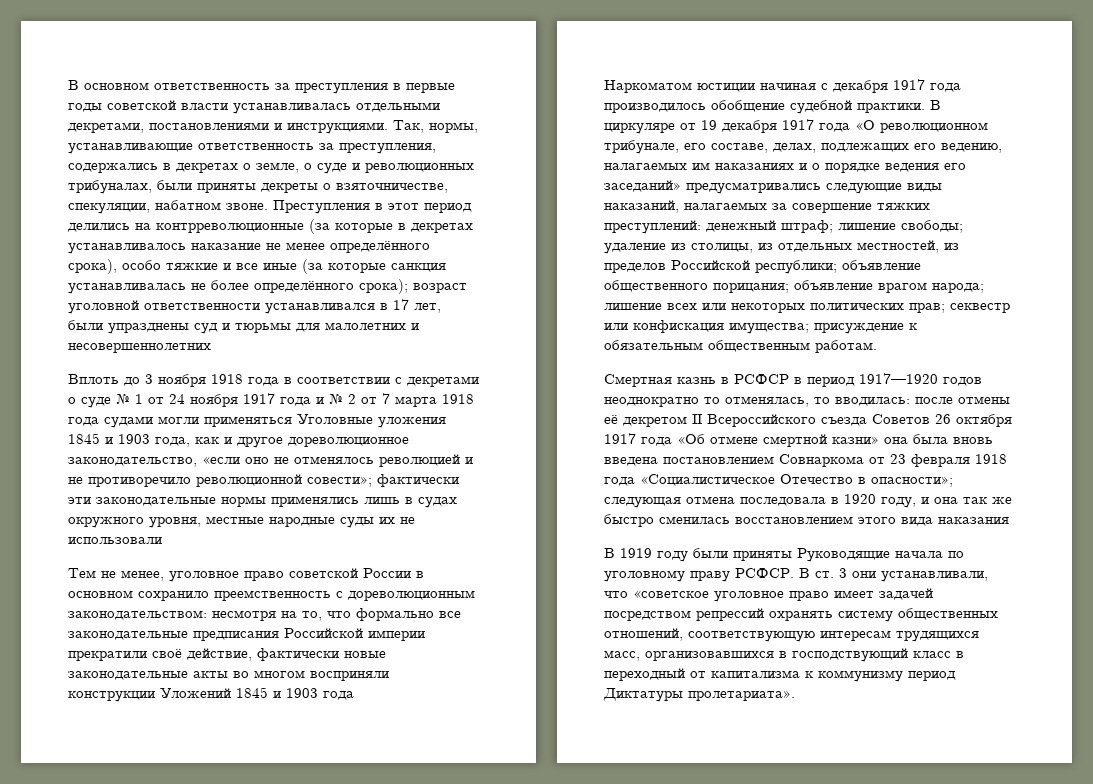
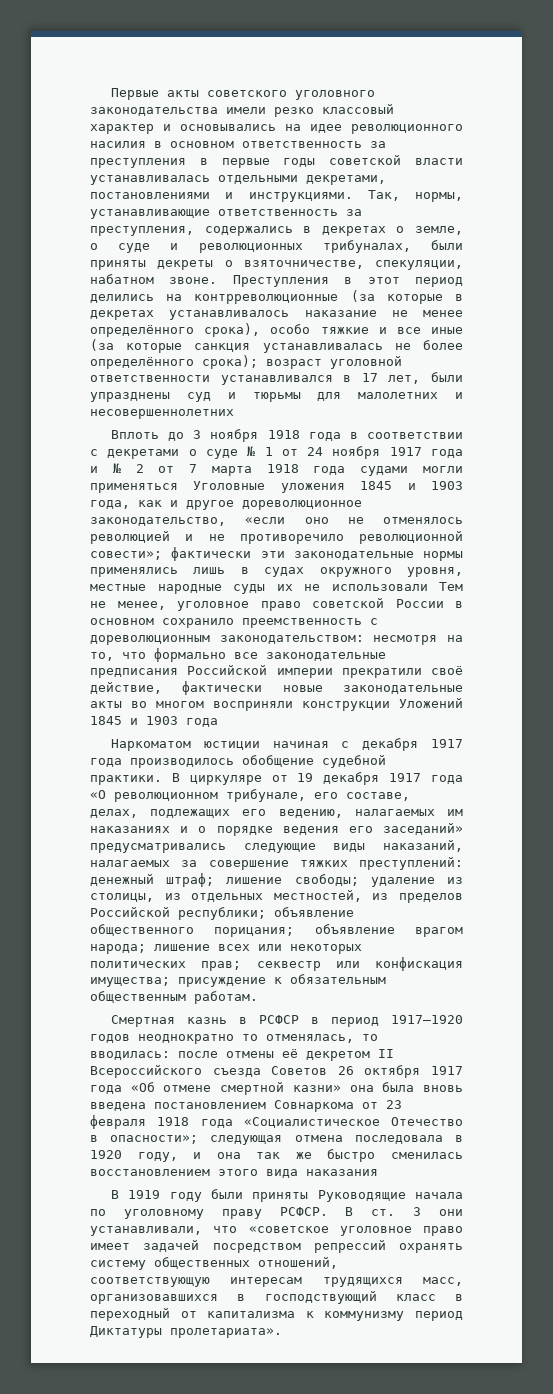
[68,80,79,90] В -> [110,88,375,100] [90,104,394,117] [90,124,463,134] [90,141,162,148] Первые акты советского уголовного законодательства имели резко классовый характер и основывались на идее революционного насилия в
(162, 540) // -> (428, 587) none

